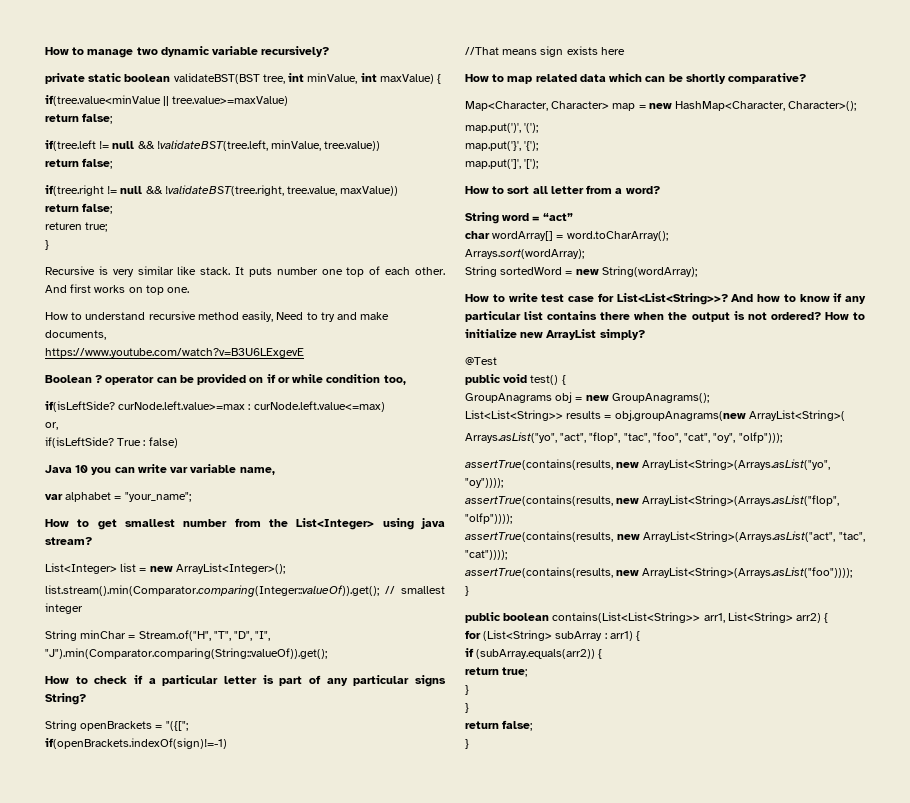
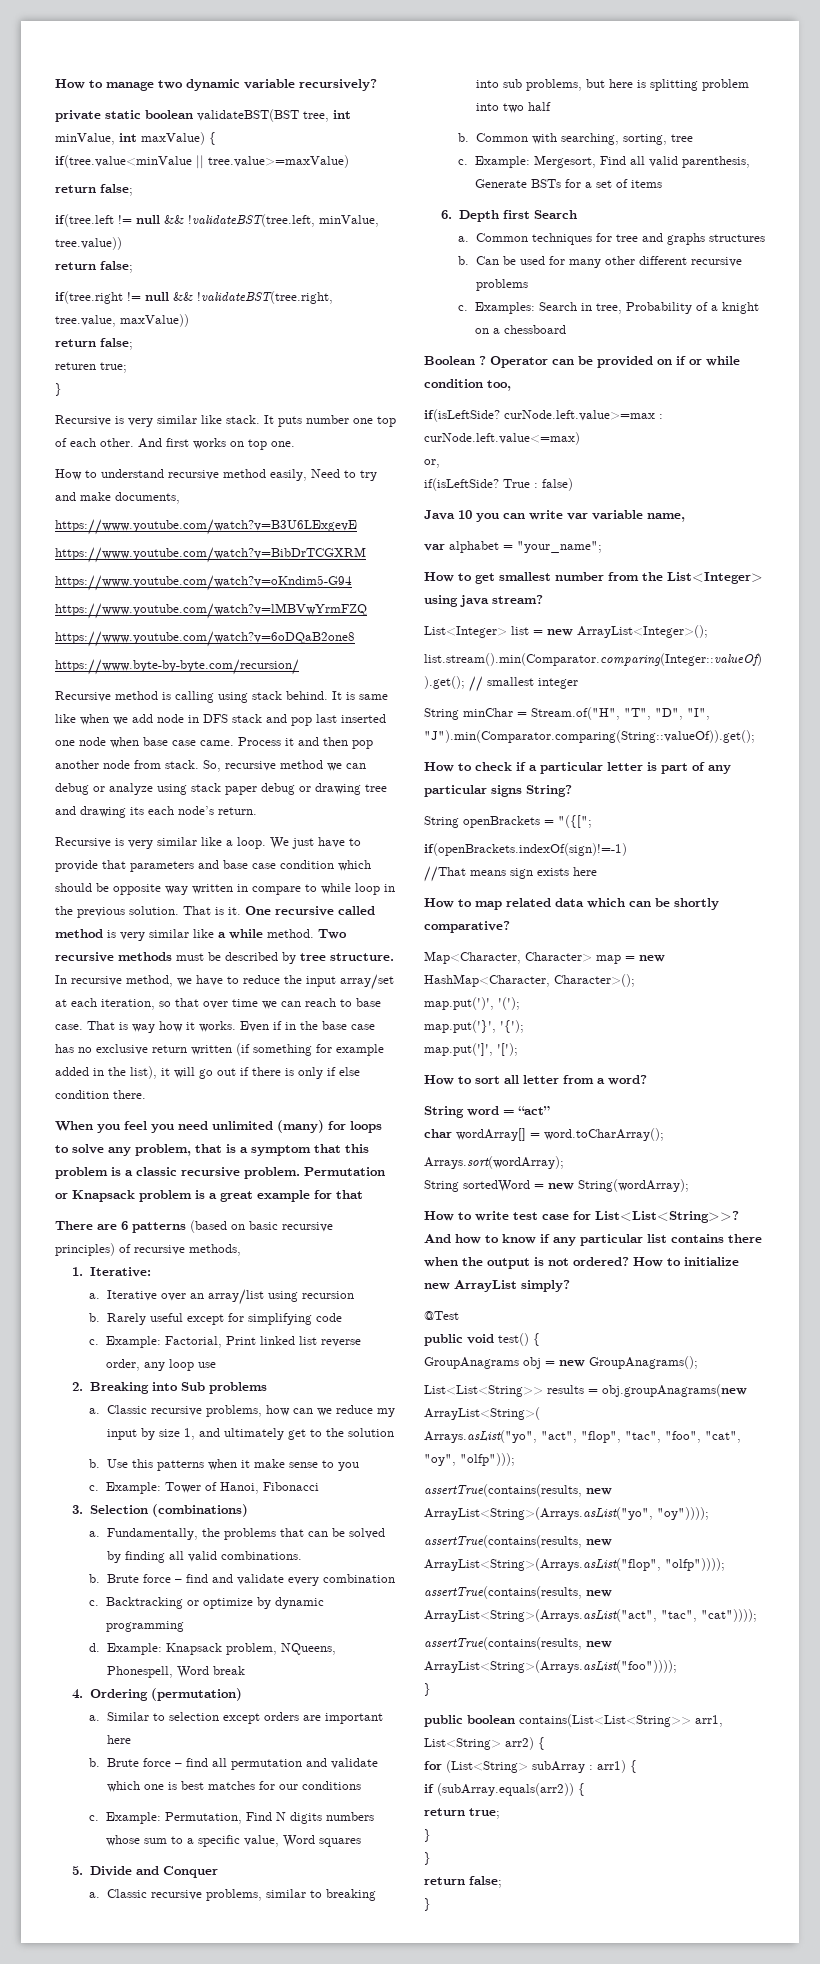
(304, 353) none -> [55,547,366,563] [55,575,352,591] [55,603,367,619] [55,631,355,647] [55,659,299,675] [55,691,388,703] [55,714,386,726] [55,737,373,749] [55,760,366,772] [55,783,387,795] [55,806,257,818] [55,837,361,849] [55,860,371,872] [55,883,395,895] [55,906,375,918] [55,929,347,941] [55,952,394,964] [55,974,394,990] [55,998,381,1010] [55,1021,375,1033] [55,1043,384,1056] [55,1066,360,1079] [55,1090,146,1099] [55,1120,382,1133] [55,1144,369,1156] [55,1167,385,1179] [55,1190,363,1202] [55,1220,333,1233] [55,1243,241,1256] [72,1267,151,1277] [89,1289,354,1305] [89,1313,342,1325] [89,1336,362,1348] [106,1359,217,1371] [72,1382,267,1394] [89,1405,395,1417] [106,1428,394,1440] [89,1459,359,1471] [89,1482,320,1494] [72,1504,248,1517] [89,1528,385,1540] [106,1551,302,1563] [89,1574,395,1586] [89,1597,325,1609] [106,1621,185,1632] [89,1643,336,1655] [106,1666,245,1678] [72,1688,242,1701] [89,1712,383,1724] [106,1735,131,1744] [89,1758,378,1770] [106,1781,361,1792] [89,1812,375,1824] [106,1835,362,1847] [72,1866,218,1878] [89,1889,376,1901] [475,79,749,91] [475,102,551,113] [458,133,693,145] [458,155,751,168] [475,179,663,188] [441,210,577,222] [458,233,765,245] [458,256,742,268] [475,279,528,291] [458,302,760,314] [475,325,567,334] // https://www.youtube.com/watch?v=BibDrTCGXRM // https://www.youtube.com/watch?v=oKndim5-G94 // https://www.youtube.com/watch?v=lMBVwYrmFZQ // https://www.youtube.com/watch?v=6oDQaB2one8 // https://www.byte-by-byte.com/recursion/ // Recursive method is calling using stack behind. It is same like when we add node in DFS stack and pop last inserted one node when base case came. Process it and then pop another node from stack. So, recursive method we can debug or analyze using stack paper debug or drawing tree and drawing its each node’s return. // Recursive is very similar like a loop. We just have to provide that parameters and base case condition which should be opposite way written in compare to while loop in the previous solution. That is it. One recursive called method is very similar like a while method. Two recursive methods must be described by tree structure. In recursive method, we have to reduce the input array/set at each iteration, so that over time we can reach to base case. That is way how it works. Even if in the base case has no exclusive return written (if something for example added in the list), it will go out if there is only if else condition there. // When you feel you need unlimited (many) for loops to solve any problem, that is a symptom that this problem is a classic recursive problem. Permutation or Knapsack problem is a great example for that // There are 6 patterns (based on basic recursive principles) of recursive methods, // 1. Iterative: // a. Iterative over an array/list using recursion // b. Rarely useful except for simplifying code // c. Example: Factorial, Print linked list reverse order, any loop use // 2. Breaking into Sub problems // a. Classic recursive problems, how can we reduce my input by size 1, and ultimately get to the solution // b. Use this patterns when it make sense to you // c. Example: Tower of Hanoi, Fibonacci // 3. Selection (combinations) // a. Fundamentally, the problems that can be solved by finding all valid combinations. // b. Brute force – find and validate every combination // c. Backtracking or optimize by dynamic programming // d. Example: Knapsack problem, NQueens, Phonespell, Word break // 4. Ordering (permutation) // a. Similar to selection except orders are important here // b. Brute force – find all permutation and validate which one is best matches for our conditions // c. Example: Permutation, Find N digits numbers whose sum to a specific value, Word squares // 5. Divide and Conquer // a. Classic recursive problems, similar to breaking into sub problems, but here is splitting problem into two half // b. Common with searching, sorting, tree // c. Example: Mergesort, Find all valid parenthesis, Generate BSTs for a set of items // 6. Depth first Search // a. Common techniques for tree and graphs structures // b. Can be used for many other different recursive problems // c. Examples: Search in tree, Probability of a knight on a chessboard
[105,375,155,385] operator -> [490,356,548,368] Operator

